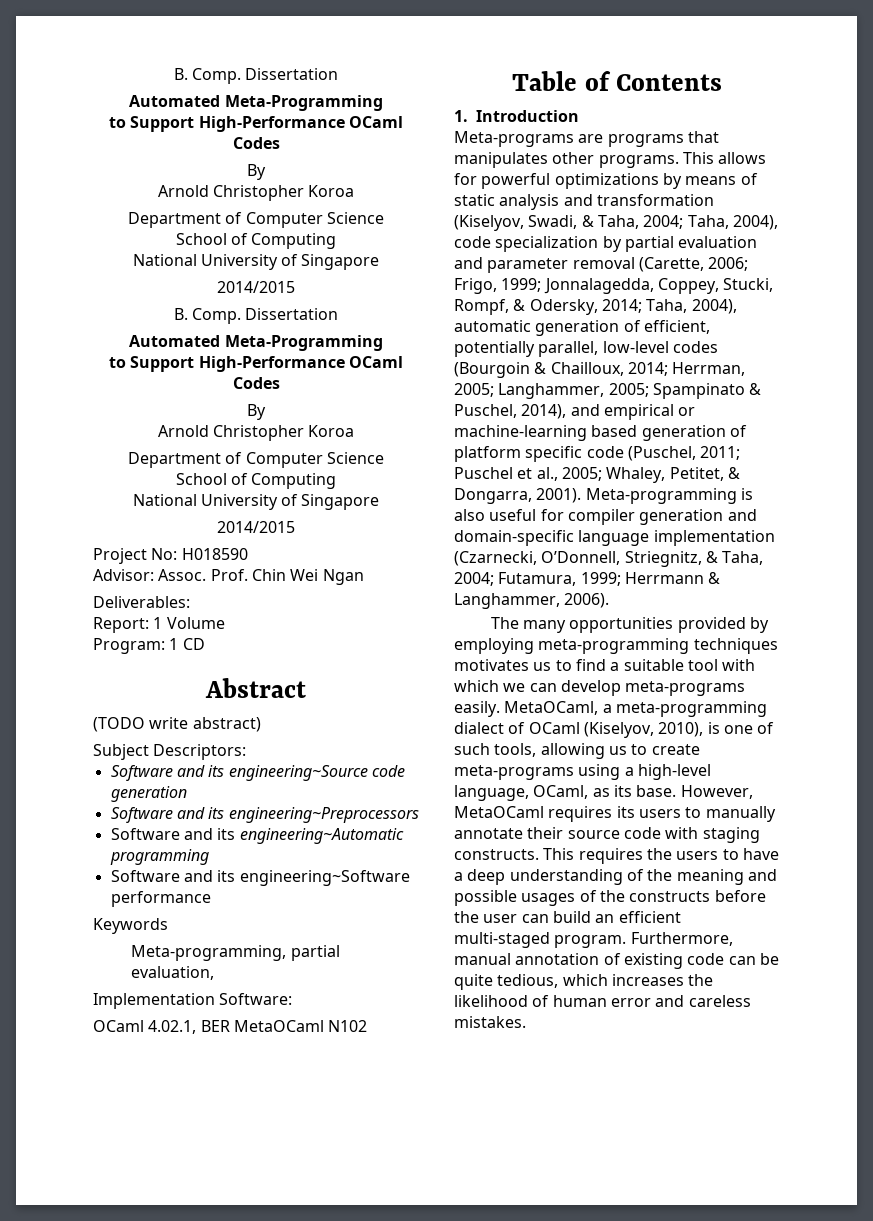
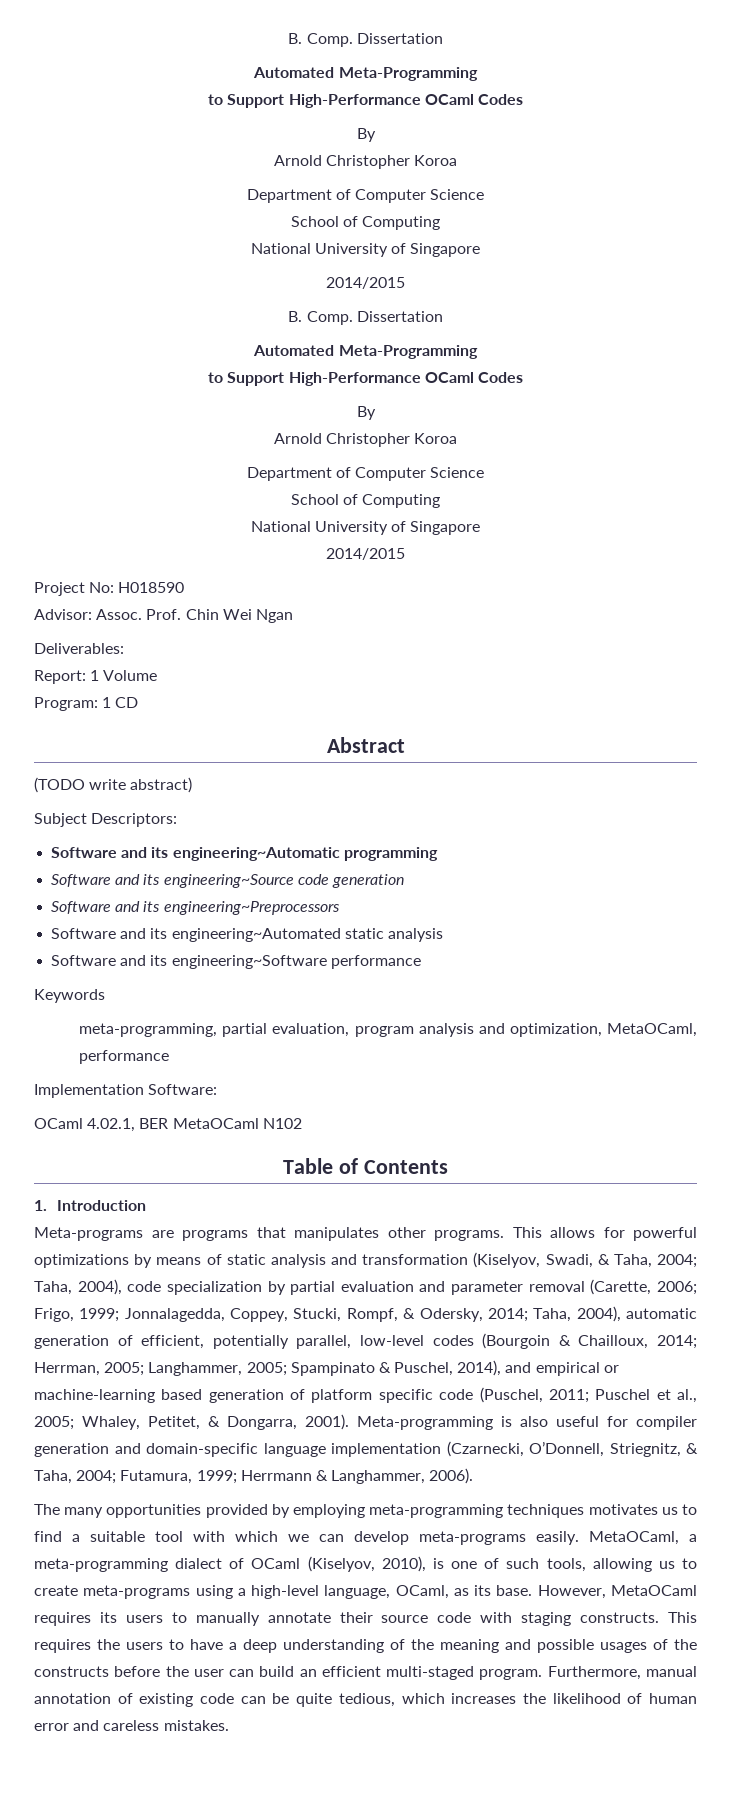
(247, 752) none -> [51,847,438,861] // Software and its engineering~Automatic programming
[239,828,404,844] [109,849,209,865] engineering~Automatic programming -> [171,928,443,942] engineering~Automated static analysis
[131,945,287,961] Meta-programming, -> [79,1023,218,1037] meta-programming,
(215, 973) none -> [354,1023,697,1037] [79,1050,170,1064] program analysis and optimization, MetaOCaml, performance

